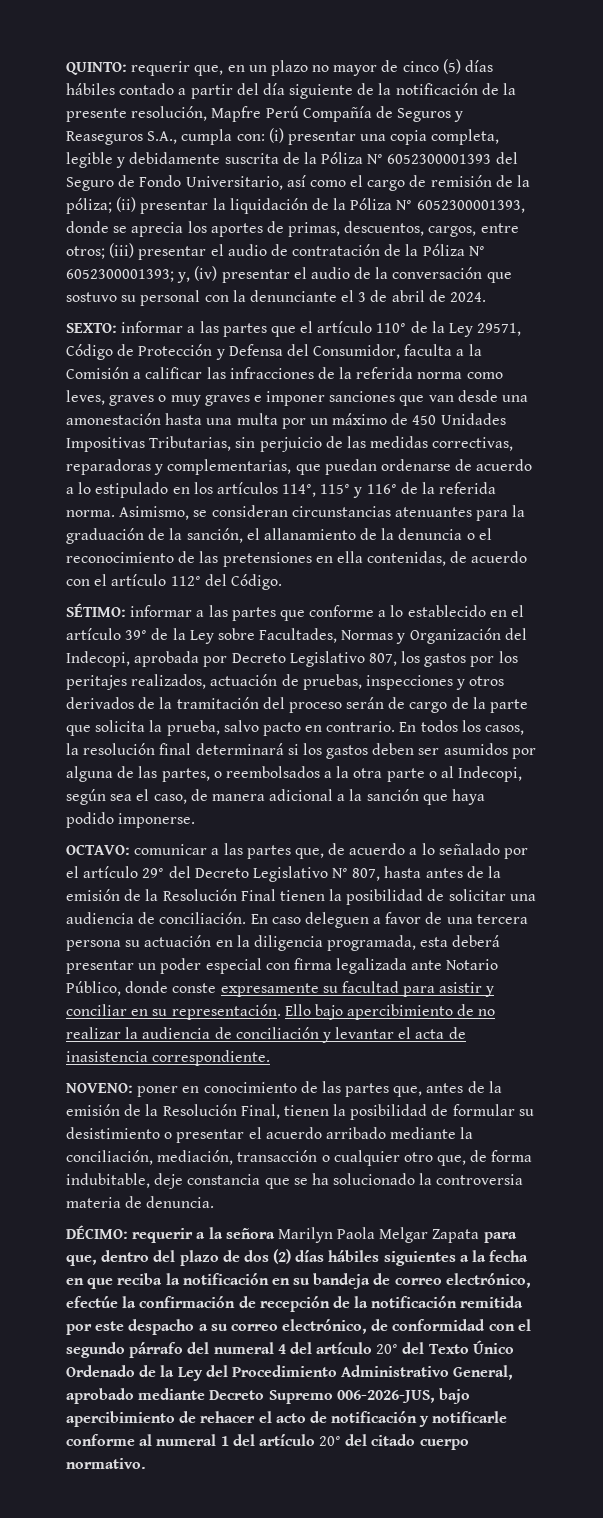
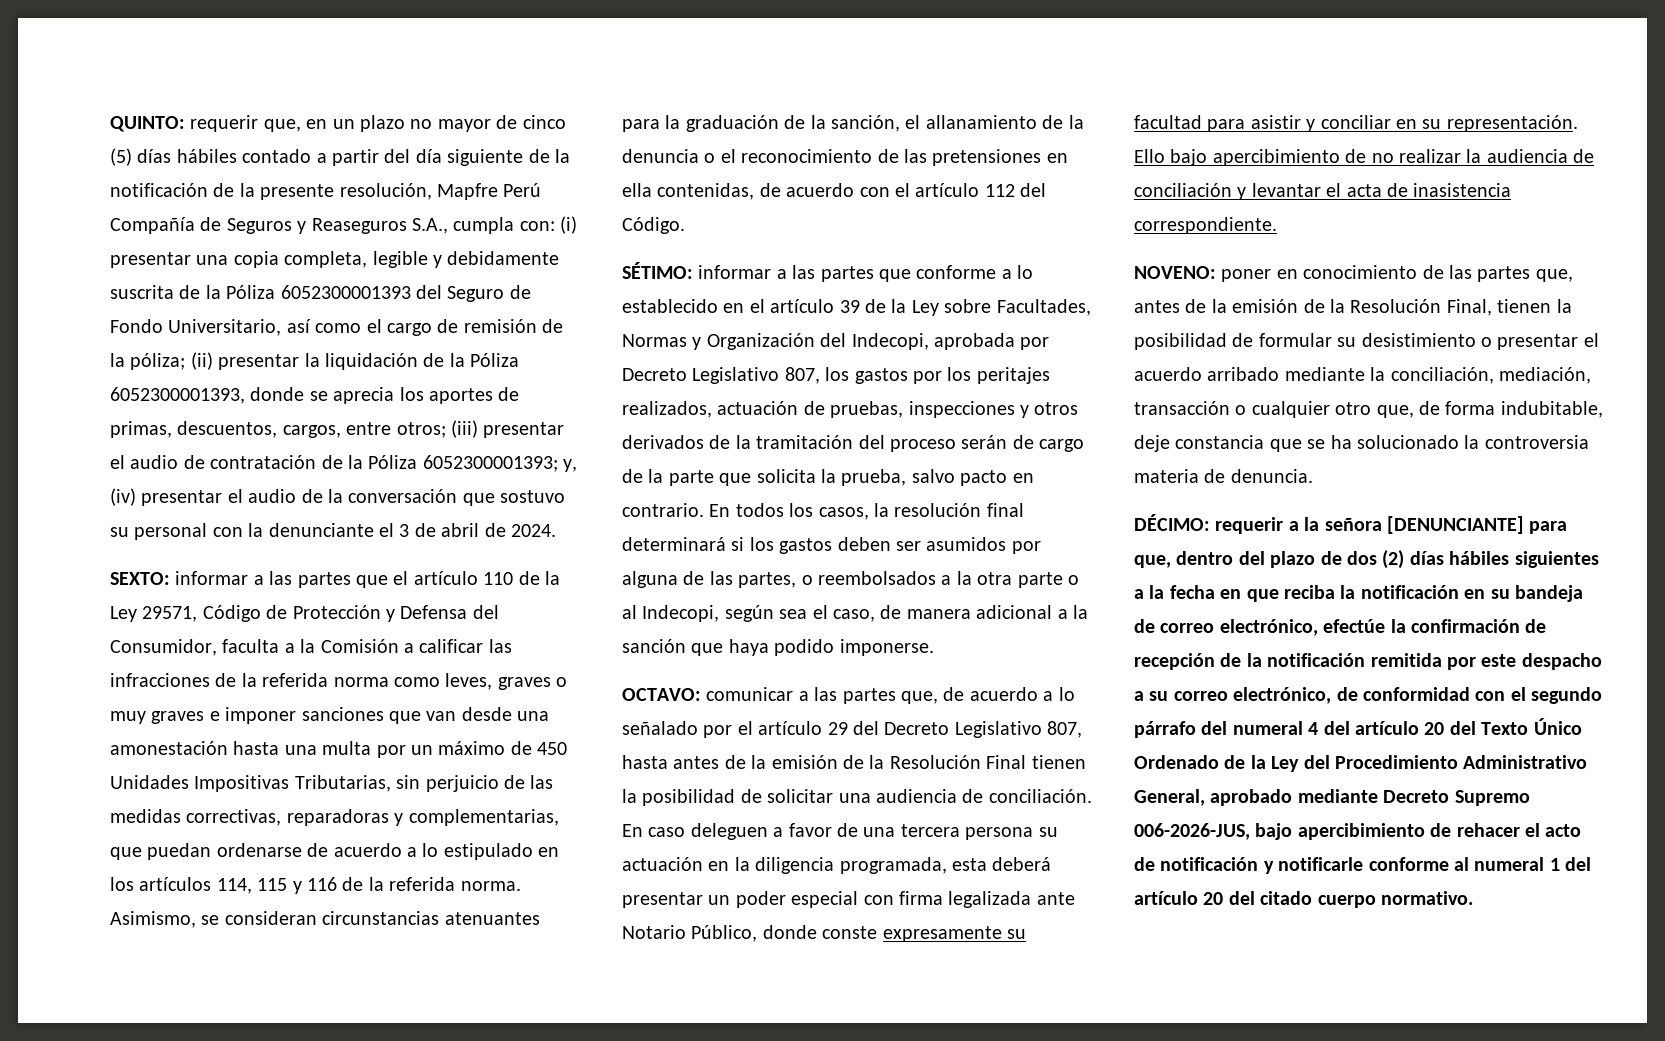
[367,154,384,164] N° -> (276, 292) none
[396,200,413,210] N° -> (520, 360) none
[468,246,485,256] N° -> (418, 462) none
[376,323,407,333] 110° -> [483,572,514,585] 110
[282,484,397,498] 114°, 115° y 116° -> [216,877,337,894] 114, 115 y 116
[170,576,201,586] 112° -> [984,184,1015,197] 112
[125,630,148,640] 39° -> [839,300,860,313] 39
[142,868,165,878] 29° -> [827,722,848,735] 29
[332,868,349,878] N° -> (1042, 729) none
[277,1227,480,1243] Marilyn Paola Melgar Zapata -> [1387,516,1524,534] [DENUNCIANTE]
[376,1344,399,1354] 20° -> [1424,722,1445,735] 20
[319,1436,342,1446] 20° -> [1203,892,1224,905] 20

